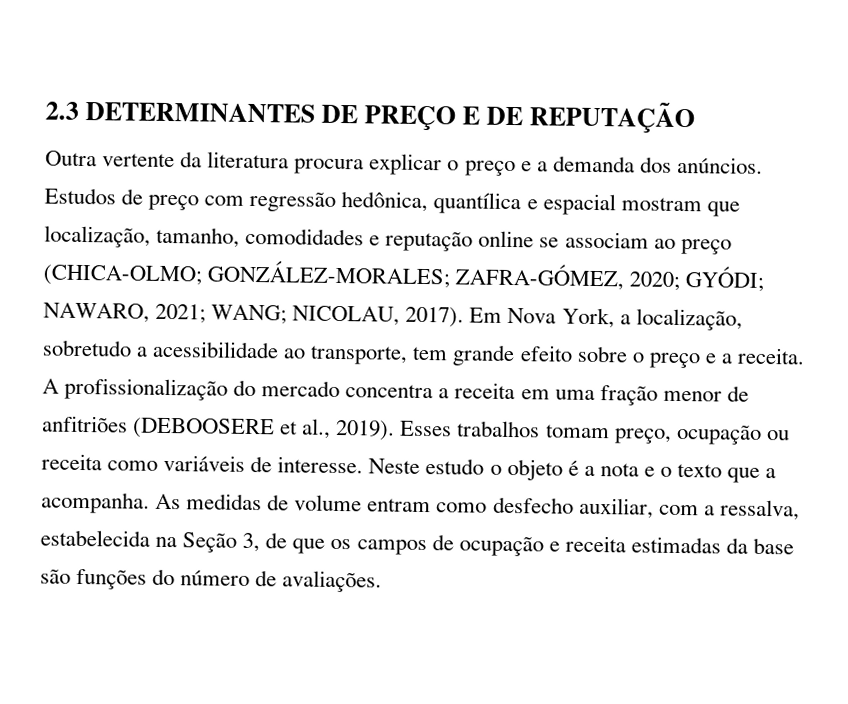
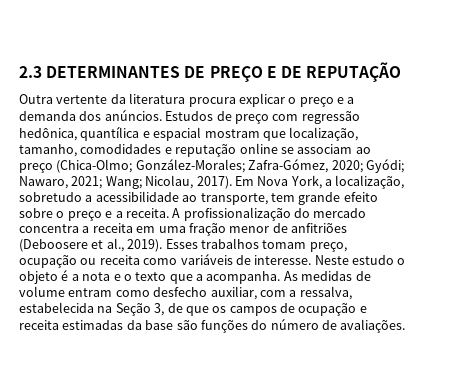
[43,259,766,292] [43,302,401,326] (CHICA-OLMO; GONZÁLEZ-MORALES; ZAFRA-GÓMEZ, 2020; GYÓDI; NAWARO, 2021; WANG; NICOLAU, -> [56,159,404,173] [19,175,194,189] (Chica-Olmo; González-Morales; Zafra-Gómez, 2020; Gyódi; Nawaro, 2021; Wang; Nicolau,
[132,417,276,440] (DEBOOSERE -> [19,239,88,252] (Deboosere

